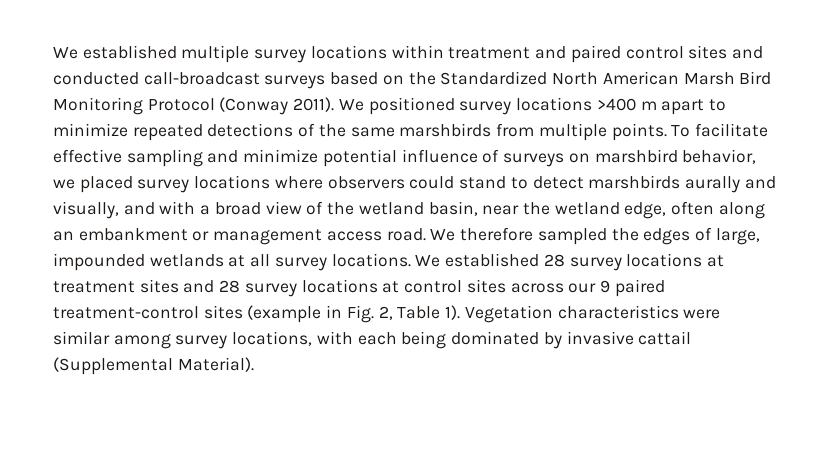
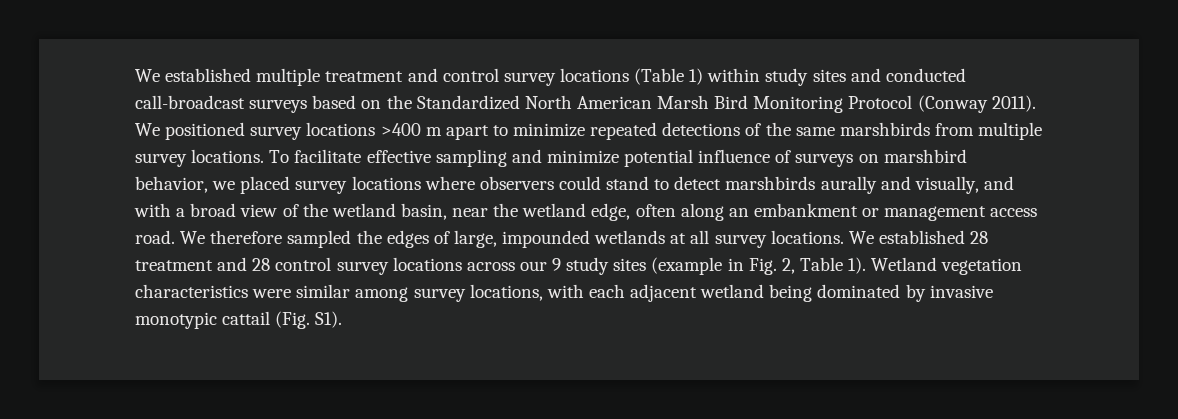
[254,45,684,63] survey locations within treatment and paired control -> [325,68,809,86] treatment and control survey locations (Table 1) within study
[611,123,667,141] points. -> [135,149,265,167] survey locations.
[569,253,724,271] [53,279,506,297] survey locations at treatment sites and 28 survey locations at control sites -> [135,257,462,275] treatment and 28 control survey locations
[614,279,665,297] [53,306,199,319] paired treatment-control -> [566,257,610,275] study
[464,305,553,323] Vegetation -> [871,257,1023,275] Wetland vegetation
(397, 338) none -> [630,284,765,302] adjacent wetland
[638,331,692,345] [53,357,254,375] cattail (Supplemental Material). -> [135,311,343,329] monotypic cattail (Fig. S1).

